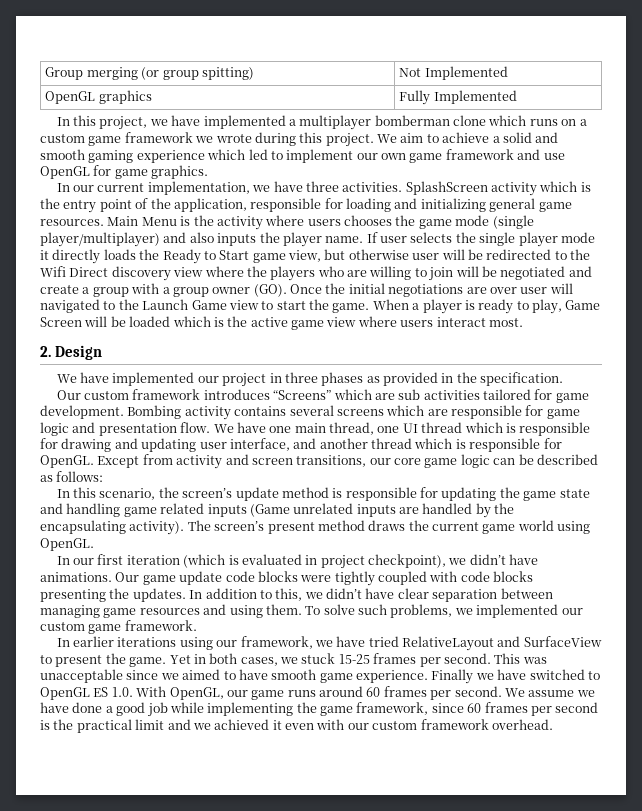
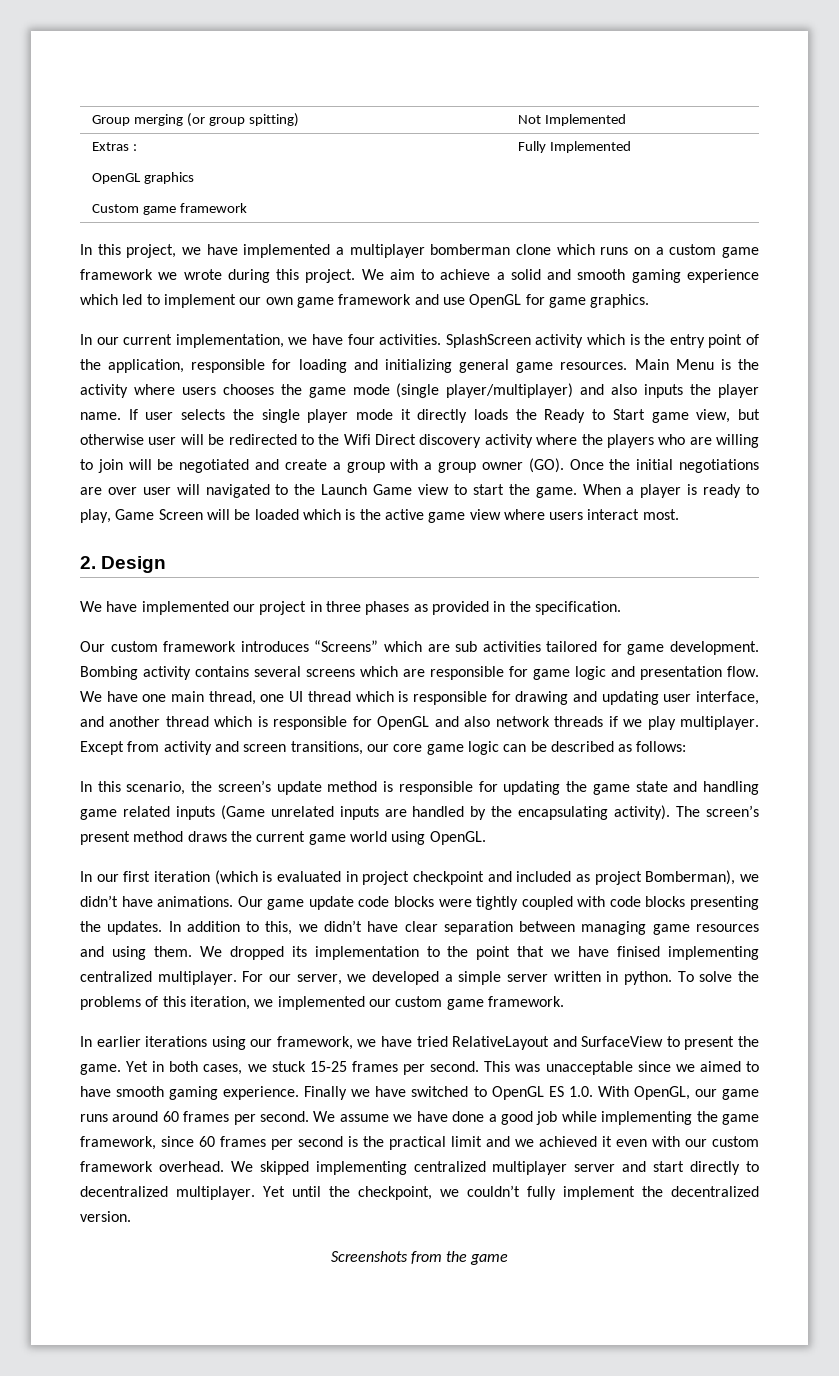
(508, 73) none -> [92,142,138,151] Extras : //
(152, 97) none -> [92,203,248,215] // Custom game framework
[305,181,339,192] three -> [347,334,375,345] four
[173,267,204,277] view -> [484,434,533,448] activity
[40,455,94,468] OpenGL. -> [377,716,760,730] OpenGL and also network threads if we play multiplayer.
[368,554,447,568] checkpoint), -> [413,870,736,885] checkpoint and included as project Bomberman),
[305,604,453,618] To solve such problems, -> [199,946,760,960] [80,971,759,985] [80,996,250,1010] We dropped its implementation to the point that we have finised implementing centralized multiplayer. For our server, we developed a simple server written in python. To solve the problems of this iteration,
[319,673,353,683] game -> [169,1086,219,1100] gaming
(553, 724) none -> [230,1161,759,1175] [80,1185,759,1200] [80,1211,131,1222] [330,1251,509,1265] We skipped implementing centralized multiplayer server and start directly to decentralized multiplayer. Yet until the checkpoint, we couldn’t fully implement the decentralized version. // Screenshots from the game

